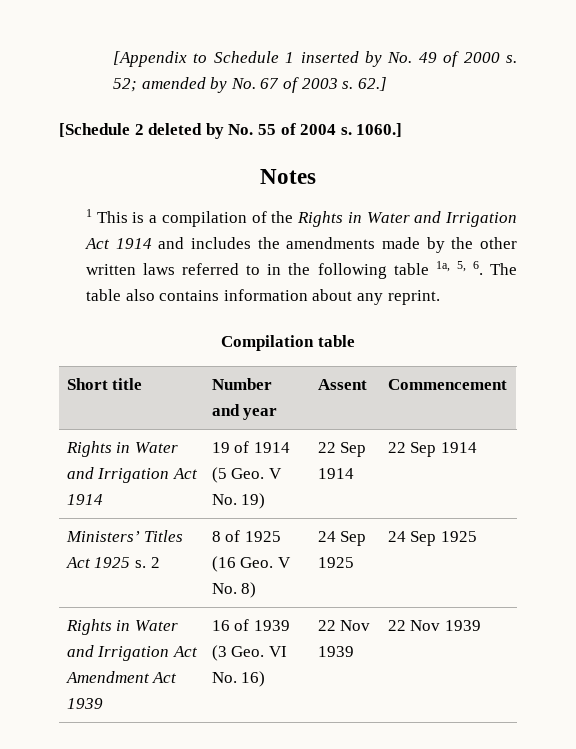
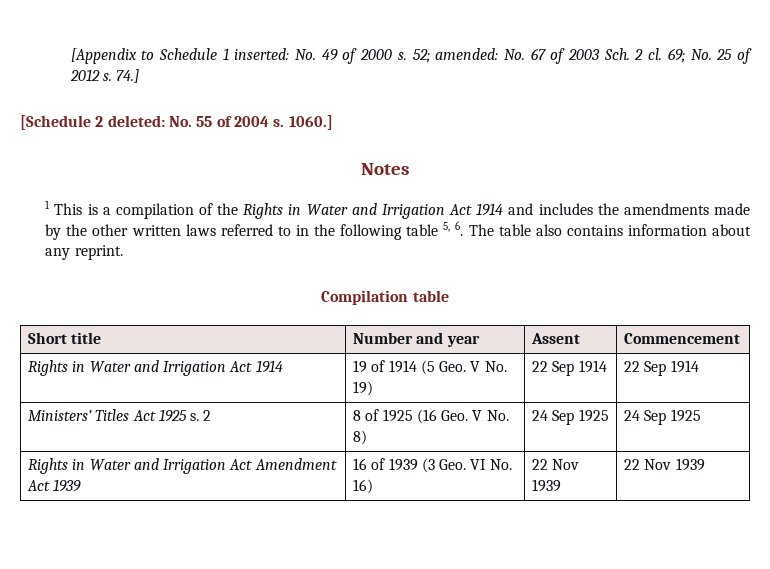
[300,51,383,67] inserted by -> [234,48,290,60] inserted:
[141,77,228,93] amended by -> [435,48,499,60] amended:
[342,77,387,91] s. 62.] -> [603,48,753,64] [69,69,140,83] Sch. 2 cl. 69; No. 25 of 2012 s. 74.]
[148,123,224,139] deleted by -> [107,115,165,127] deleted:
[435,261,450,272] 1a, -> (439, 230) none

